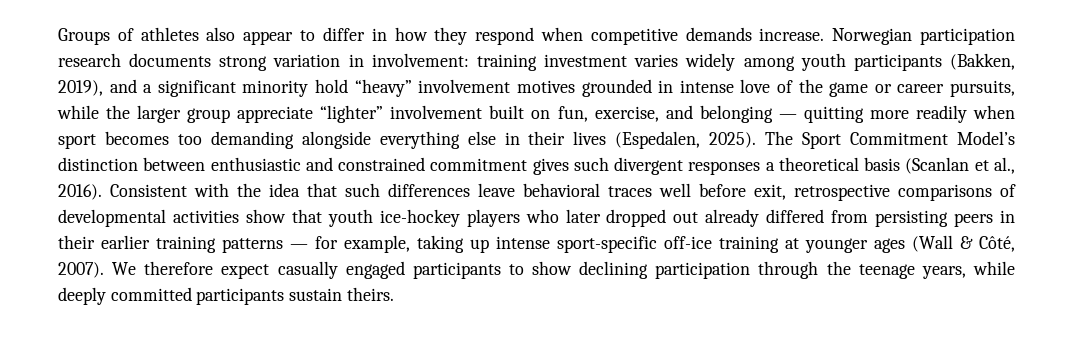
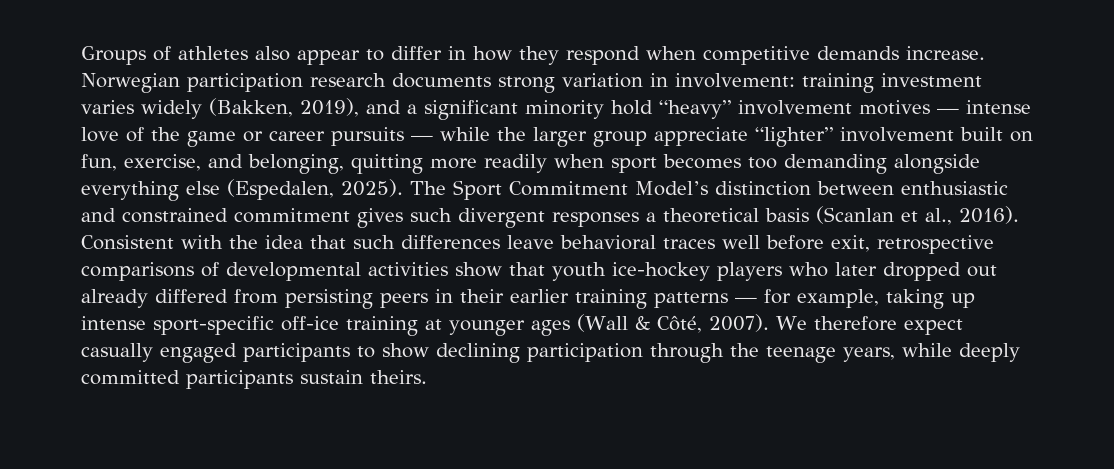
[743,53,942,71] among youth participants -> (202, 109) none
[581,79,674,97] grounded in -> [937,108,959,114] —
[949,80,1015,97] pursuits, -> [331,127,433,146] pursuits —
[699,105,797,123] belonging — -> [248,154,344,174] belonging,
[504,131,607,145] in their lives -> (220, 188) none

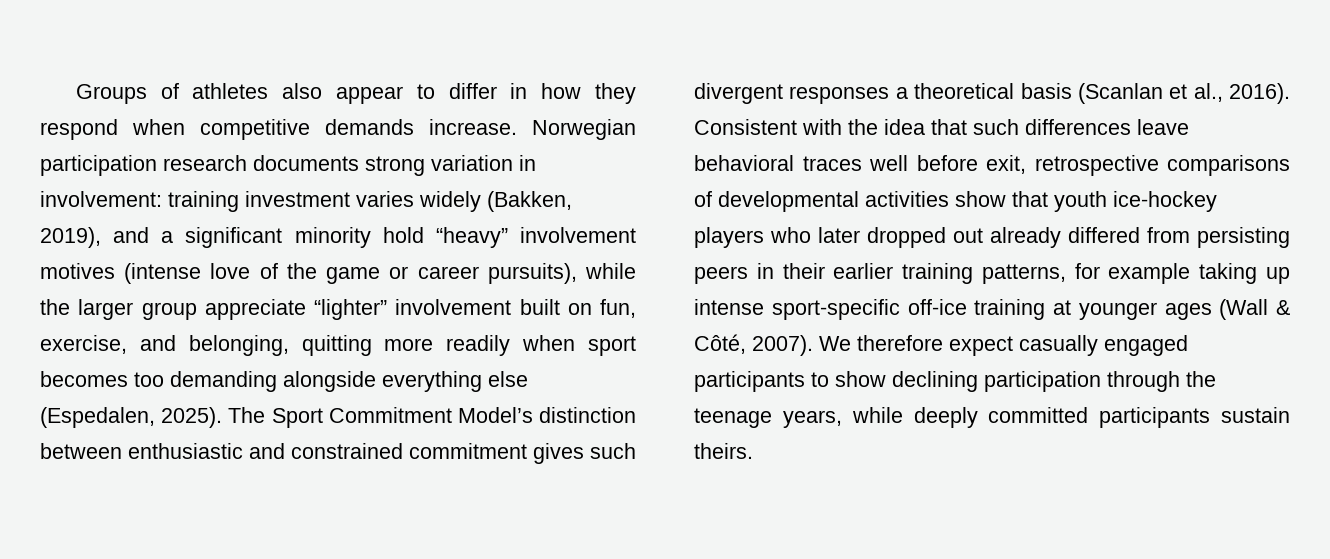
[937,100,1031,114] — intense -> [124,263,202,284] (intense
[331,127,433,146] pursuits — -> [487,263,577,284] pursuits),
[654,289,879,308] patterns — for example, -> [981,263,1191,284] patterns, for example

